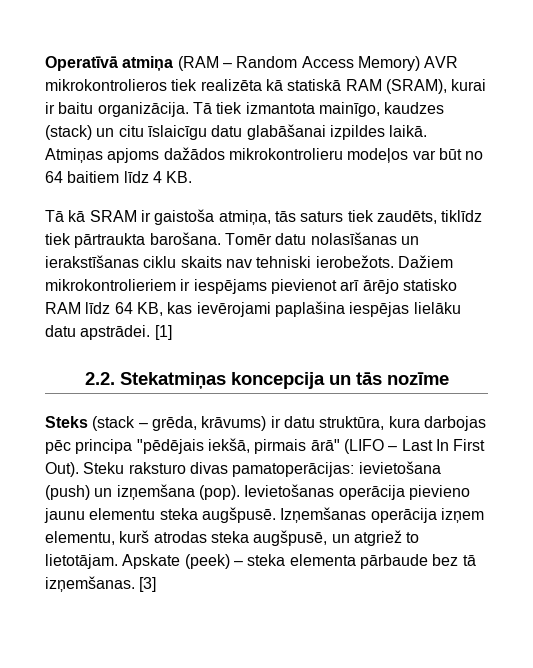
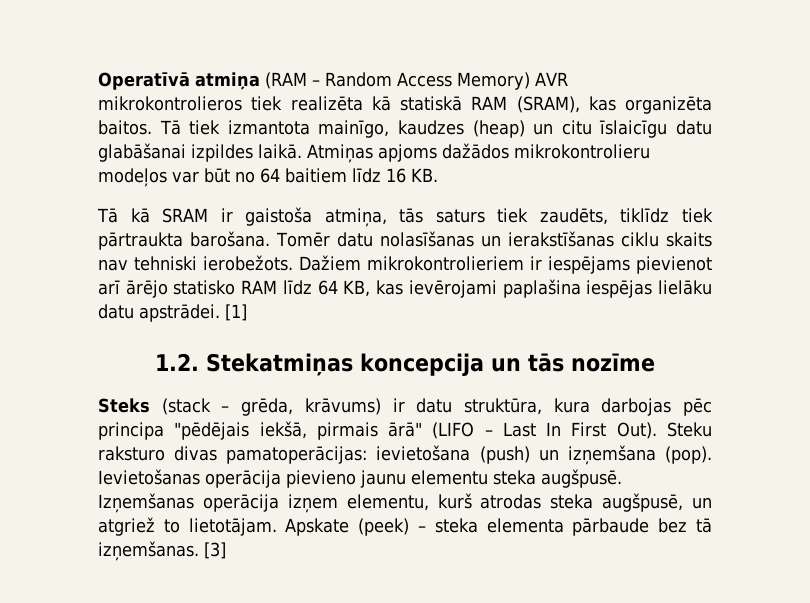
[451,79,487,91] [45,102,189,117] kurai ir baitu organizācija. -> [588,96,712,114] [98,120,152,135] kas organizēta baitos.
[45,125,92,140] (stack) -> [472,120,525,138] (heap)
[152,171,162,183] 4 -> [386,168,406,183] 16
[84,372,115,385] 2.2. -> [155,353,200,371] 1.2.

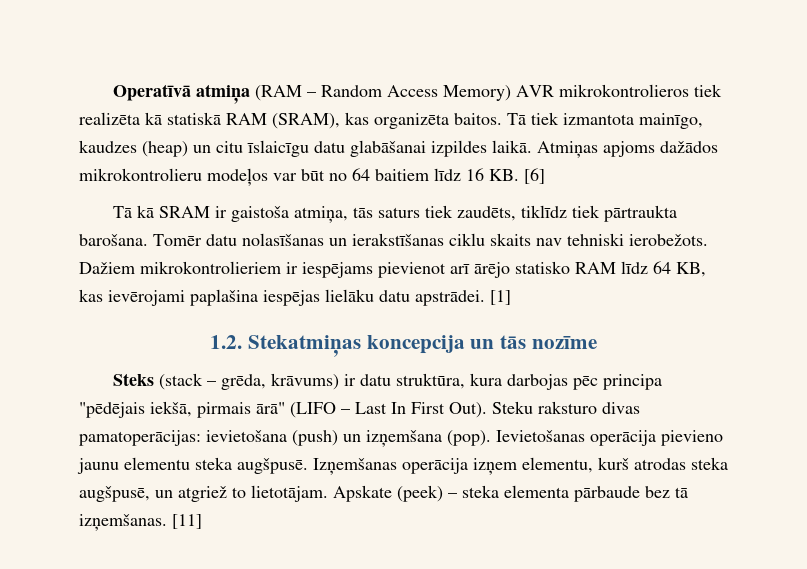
(438, 175) none -> [524,168,545,184] [6]
[204,542,226,559] [3] -> [172,514,202,529] [11]

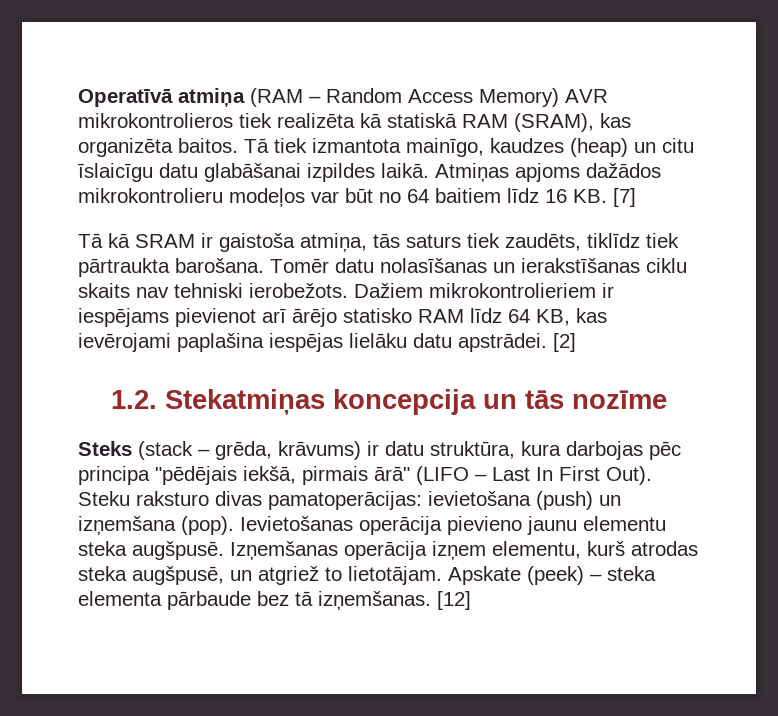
[524,168,545,184] [6] -> [613,188,636,207] [7]
[490,290,511,305] [1] -> [553,333,576,352] [2]
[172,514,202,529] [11] -> [437,591,471,610] [12]

